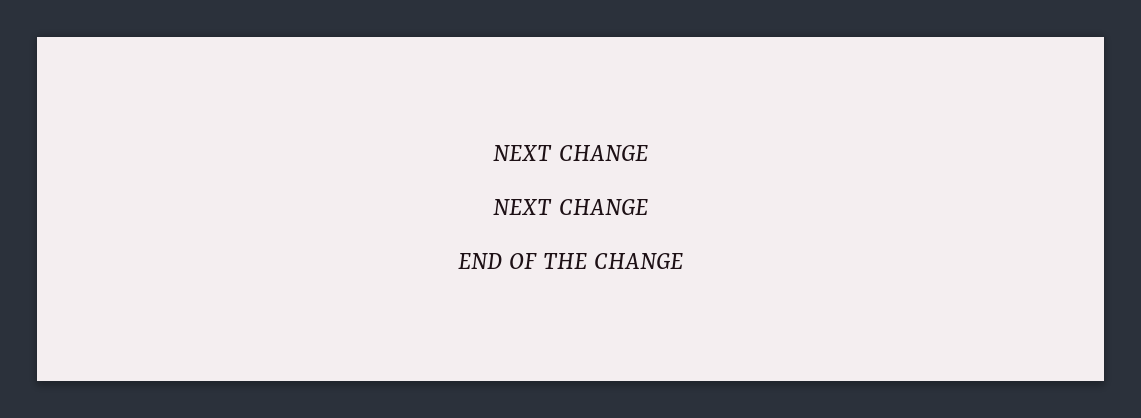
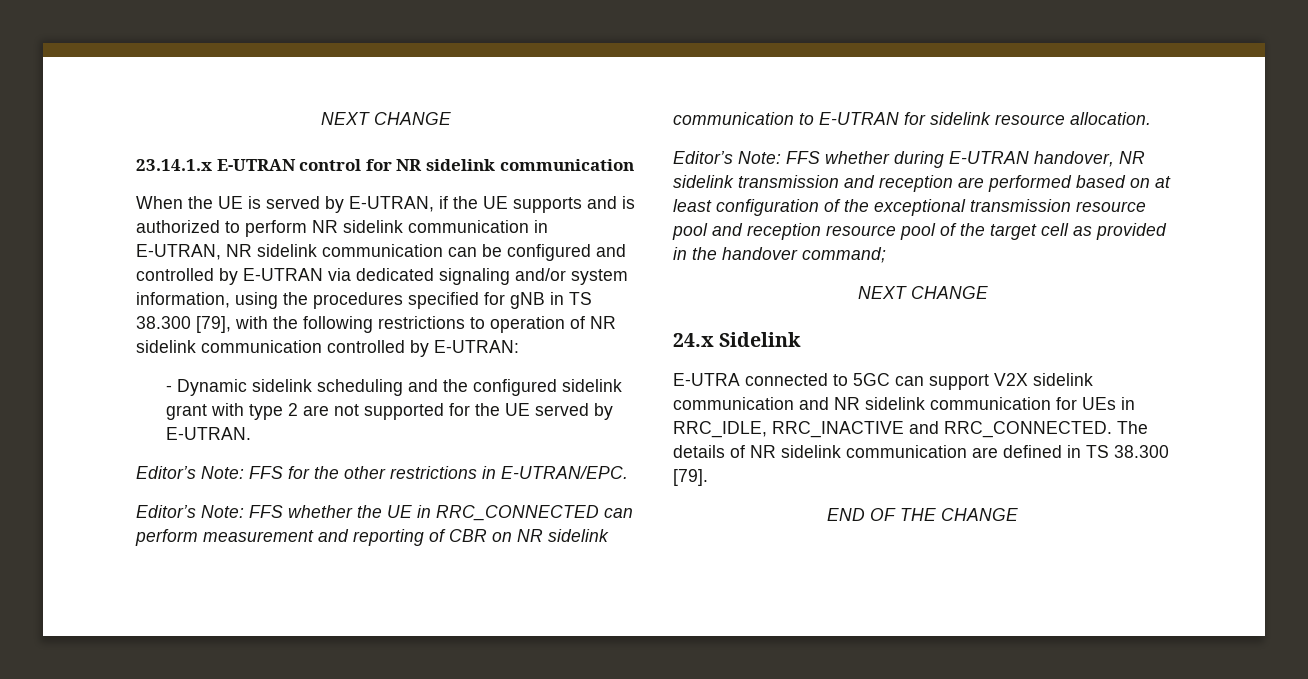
[493,145,648,161] [493,199,648,215] NEXT CHANGE // NEXT CHANGE -> [320,112,451,125] [136,159,634,171] [136,196,635,213] [136,220,548,237] [136,244,626,261] [136,268,628,285] [136,292,592,309] [136,316,616,333] [136,340,519,357] [165,379,622,396] [165,403,613,420] [165,427,251,440] [136,466,628,479] [136,505,633,521] [135,529,609,546] [673,112,1151,125] [673,151,1145,168] [673,175,1171,192] [673,199,1146,216] [672,223,1167,240] [673,247,886,263] [857,286,988,299] [673,332,802,347] [673,373,1093,390] [673,397,1135,410] [673,421,1148,438] [673,445,1169,458] [673,469,708,486] NEXT CHANGE // 23.14.1.x E-UTRAN control for NR sidelink communication // When the UE is served by E-UTRAN, if the UE supports and is authorized to perform NR sidelink communication in E-UTRAN, NR sidelink communication can be configured and controlled by E-UTRAN via dedicated signaling and/or system information, using the procedures specified for gNB in TS 38.300 [79], with the following restrictions to operation of NR sidelink communication controlled by E-UTRAN: // - Dynamic sidelink scheduling and the configured sidelink grant with type 2 are not supported for the UE served by E-UTRAN. // Editor’s Note: FFS for the other restrictions in E-UTRAN/EPC. // Editor’s Note: FFS whether the UE in RRC_CONNECTED can perform measurement and reporting of CBR on NR sidelink communication to E-UTRAN for sidelink resource allocation. // Editor’s Note: FFS whether during E-UTRAN handover, NR sidelink transmission and reception are performed based on at least configuration of the exceptional transmission resource pool and reception resource pool of the target cell as provided in the handover command; // NEXT CHANGE // 24.x Sidelink // E-UTRA connected to 5GC can support V2X sidelink communication and NR sidelink communication for UEs in RRC_IDLE, RRC_INACTIVE and RRC_CONNECTED. The details of NR sidelink communication are defined in TS 38.300 [79].

